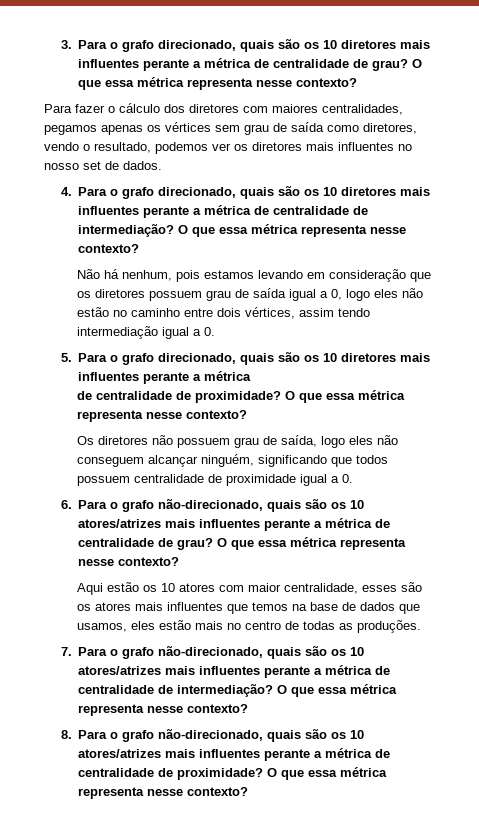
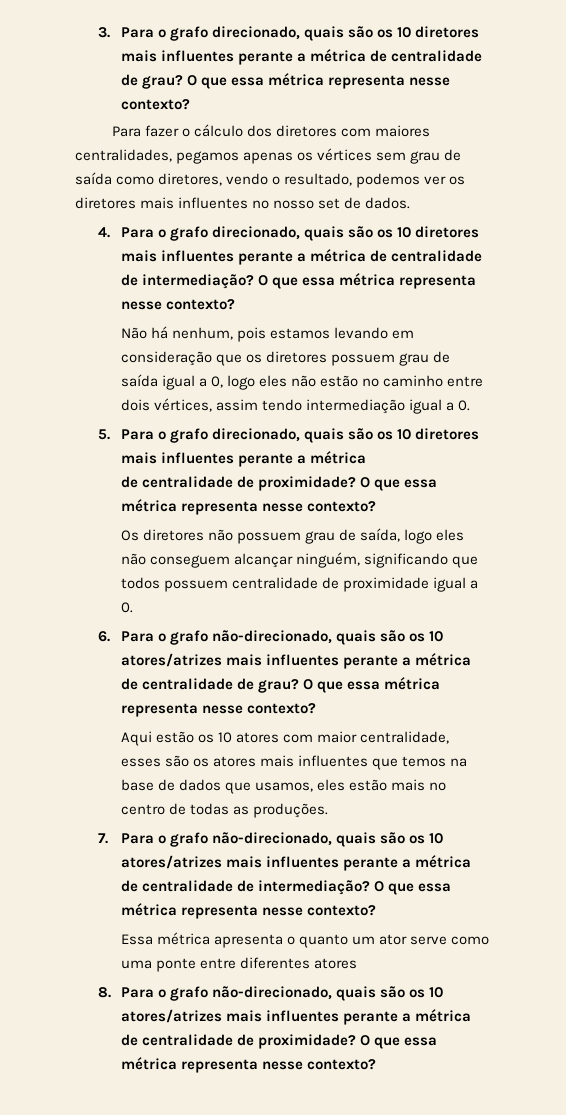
(249, 708) none -> [120,932,490,948] [120,957,357,972] // Essa métrica apresenta o quanto um ator serve como uma ponte entre diferentes atores

